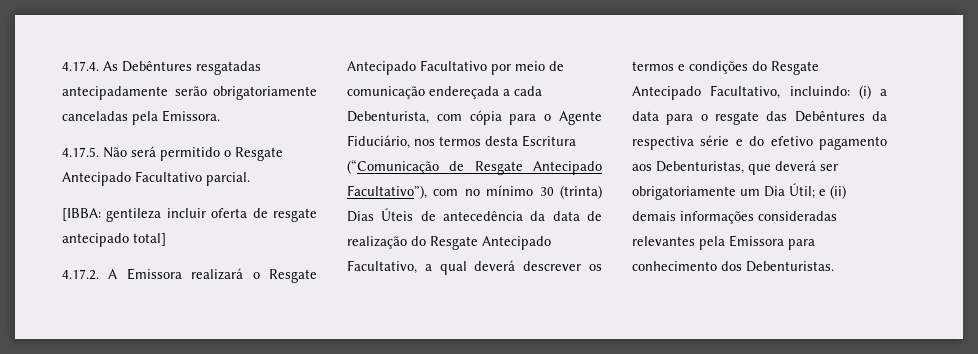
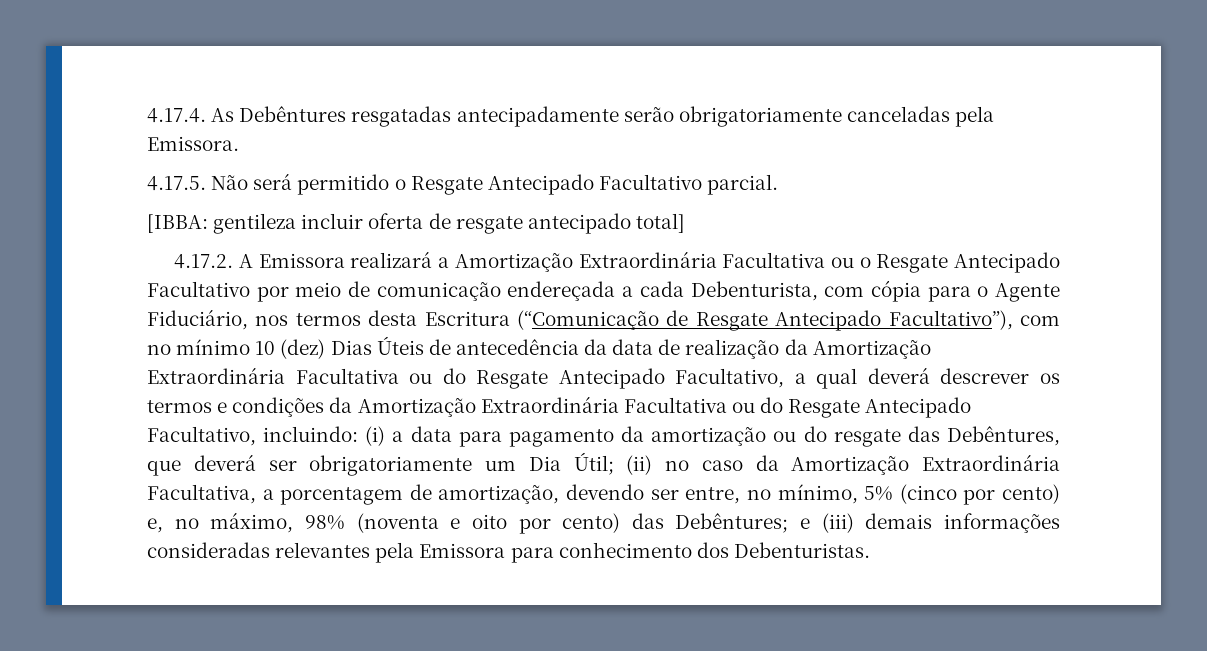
(244, 274) none -> [438,251,854,272] a Amortização Extraordinária Facultativa ou
[539,185,602,199] 30 (trinta) -> [255,339,326,359] 10 (dez)
(407, 242) none -> [784,339,931,359] [147,367,433,384] da Amortização Extraordinária Facultativa ou
(748, 67) none -> [329,396,755,417] da Amortização Extraordinária Facultativa ou
[700,111,887,125] [632,135,887,150] [632,161,744,174] o resgate das Debêntures da respectiva série e do efetivo pagamento aos Debenturistas, -> [508,426,1060,447] pagamento da amortização ou do resgate das Debêntures,
[819,185,846,199] e (ii) -> [626,454,1060,475] [147,484,1060,505] [147,512,854,534] (ii) no caso da Amortização Extraordinária Facultativa, a porcentagem de amortização, devendo ser entre, no mínimo, 5% (cinco por cento) e, no máximo, 98% (noventa e oito por cento) das Debêntures; e (iii)

